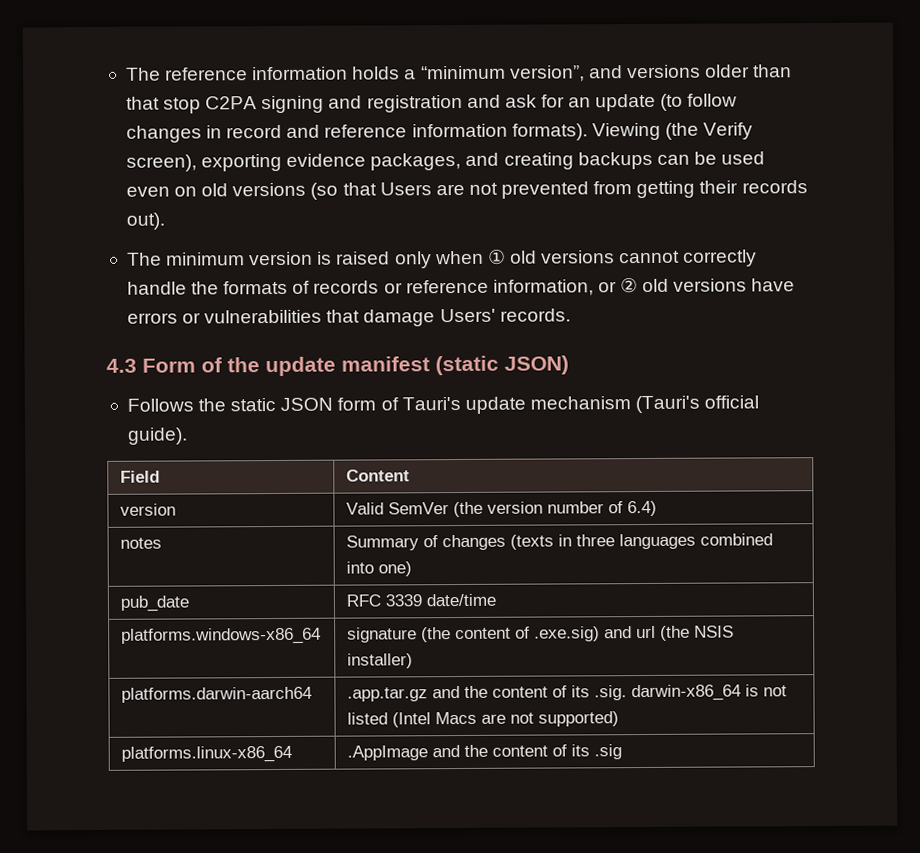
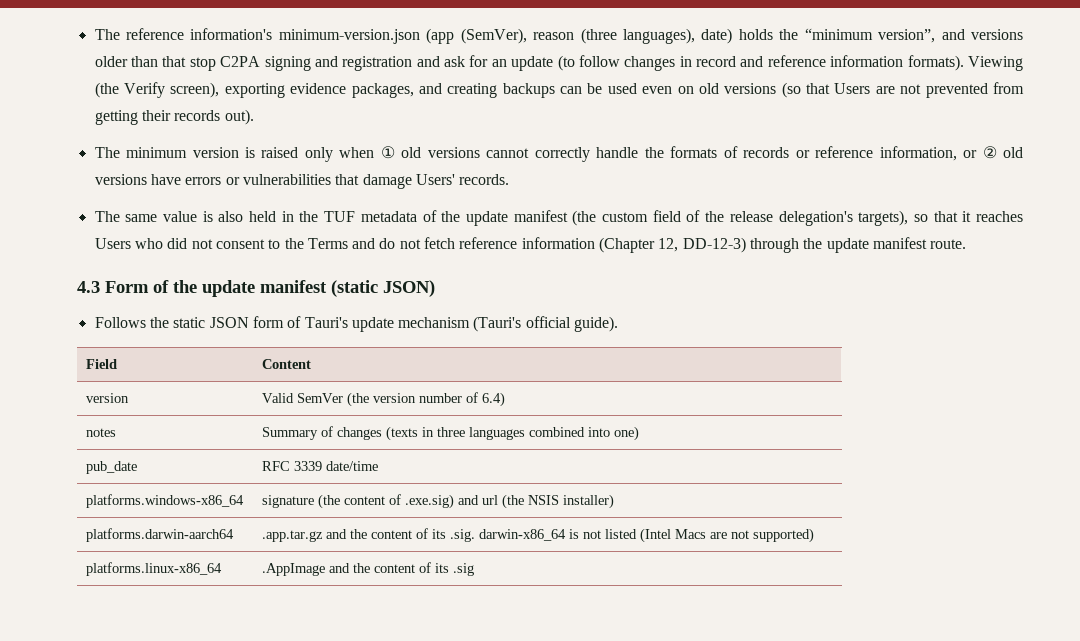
[252,66,417,81] information holds a -> [190,28,799,44] information's minimum-version.json (app (SemVer), reason (three languages), date) holds the
(571, 315) none -> [94,210,1024,226] [94,237,967,253] // The same value is also held in the TUF metadata of the update manifest (the custom field of the release delegation's targets), so that it reaches Users who did not consent to the Terms and do not fetch reference information (Chapter 12, DD-12-3) through the update manifest route.

